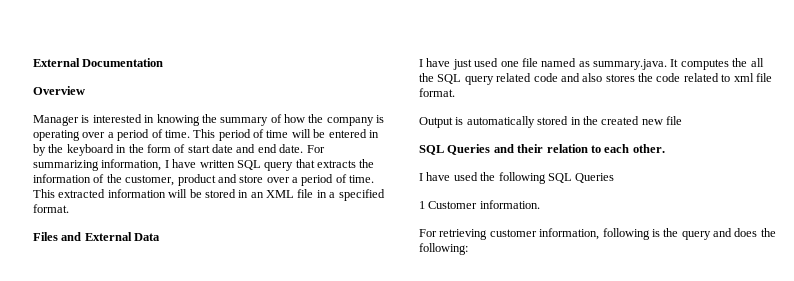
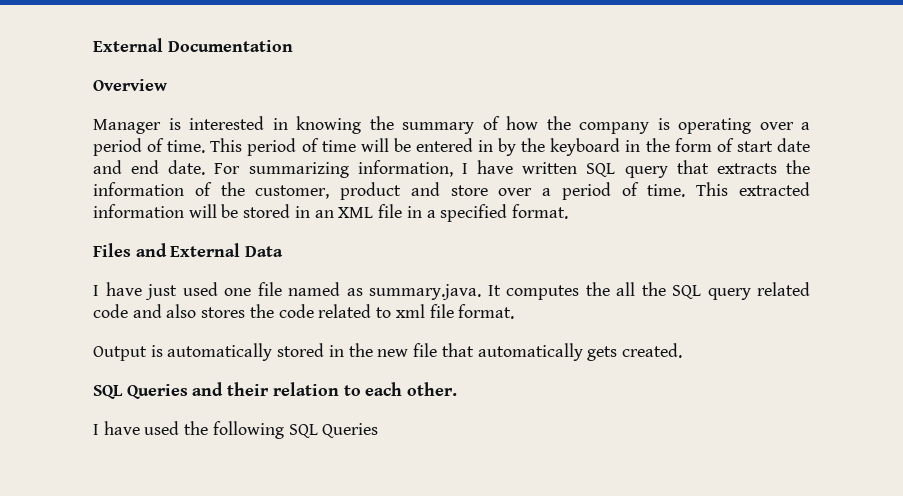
[601,116,640,125] created -> (373, 350) none
(682, 120) none -> [441,343,682,361] that automatically gets created.
[419,200,540,209] [419,228,776,240] [419,243,468,255] // 1 Customer information. // For retrieving customer information, following is the query and does the following: -> (379, 430) none

